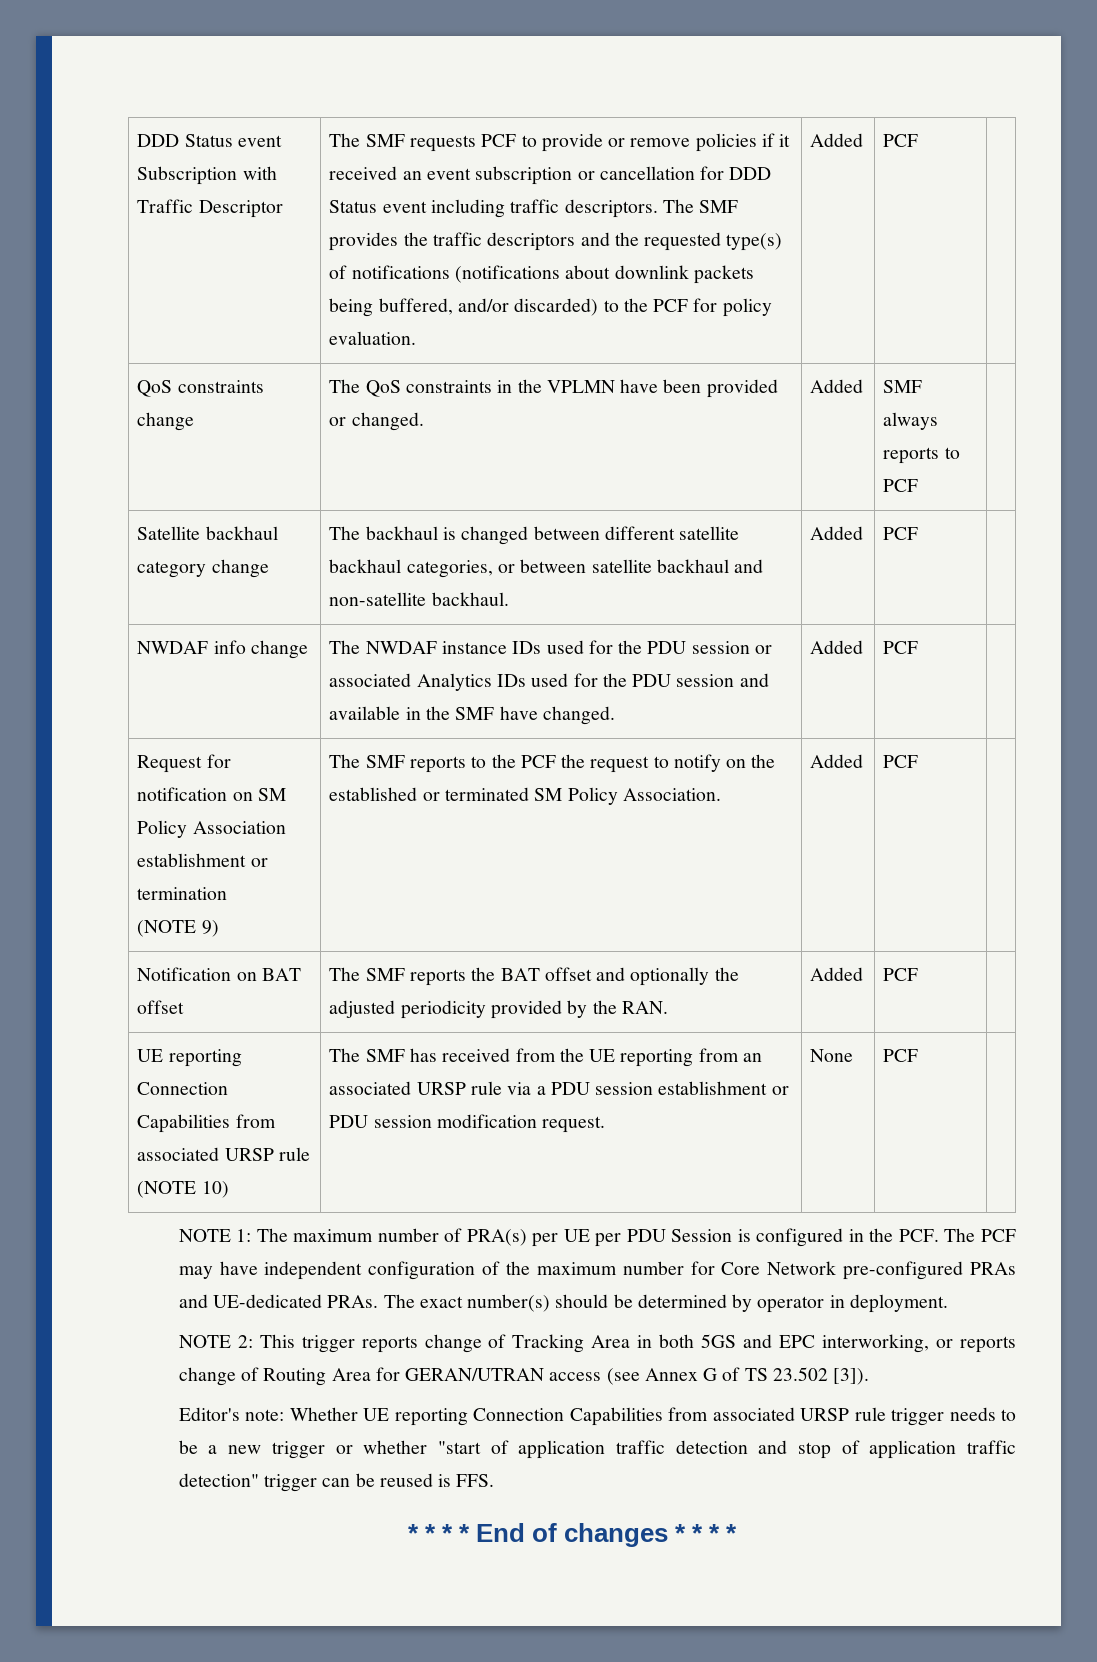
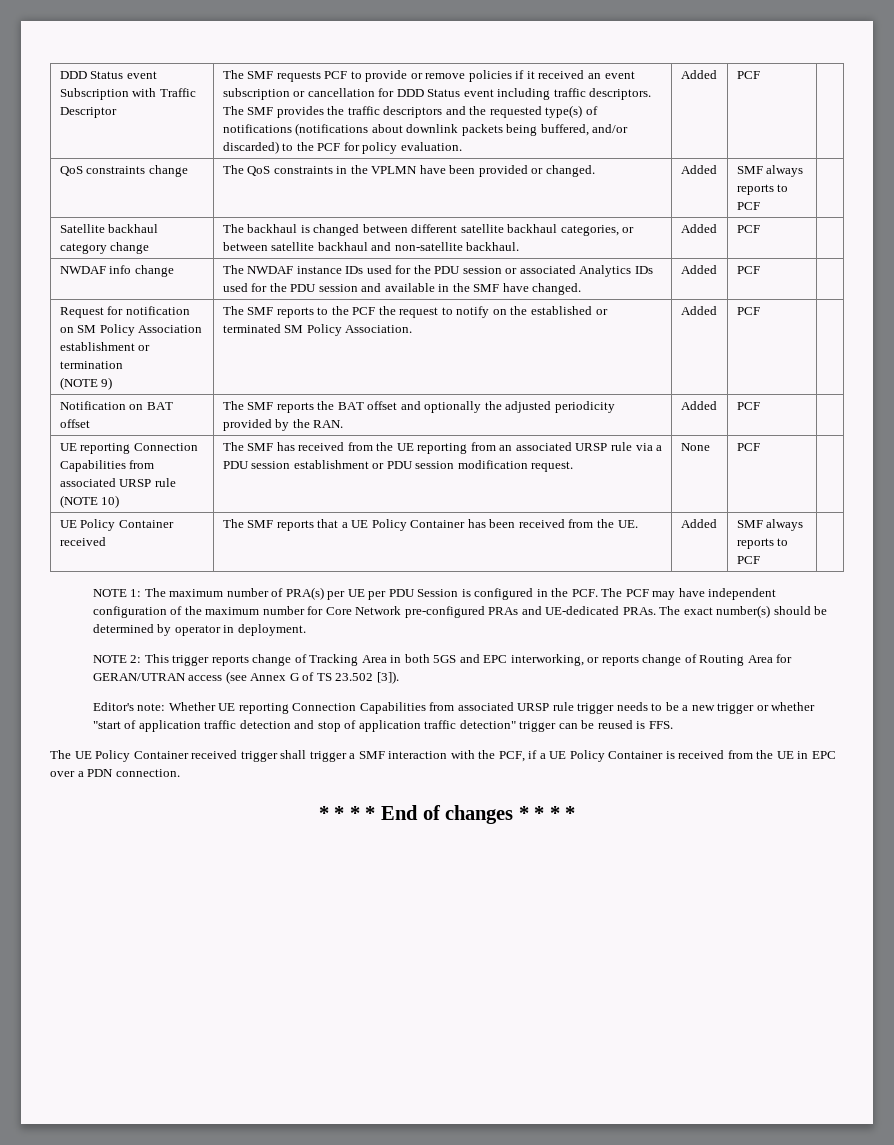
(919, 1055) none -> [59,519,174,531] [59,537,106,546] [222,519,638,531] [680,519,717,528] [736,519,804,531] [736,538,789,549] [736,556,760,564] // UE Policy Container received | The SMF reports that a UE Policy Container has been received from the UE. | Added | SMF always reports to PCF |
(495, 1480) none -> [50,750,836,762] [50,769,180,777] // The UE Policy Container received trigger shall trigger a SMF interaction with the PCF, if a UE Policy Container is received from the UE in EPC over a PDN connection.

